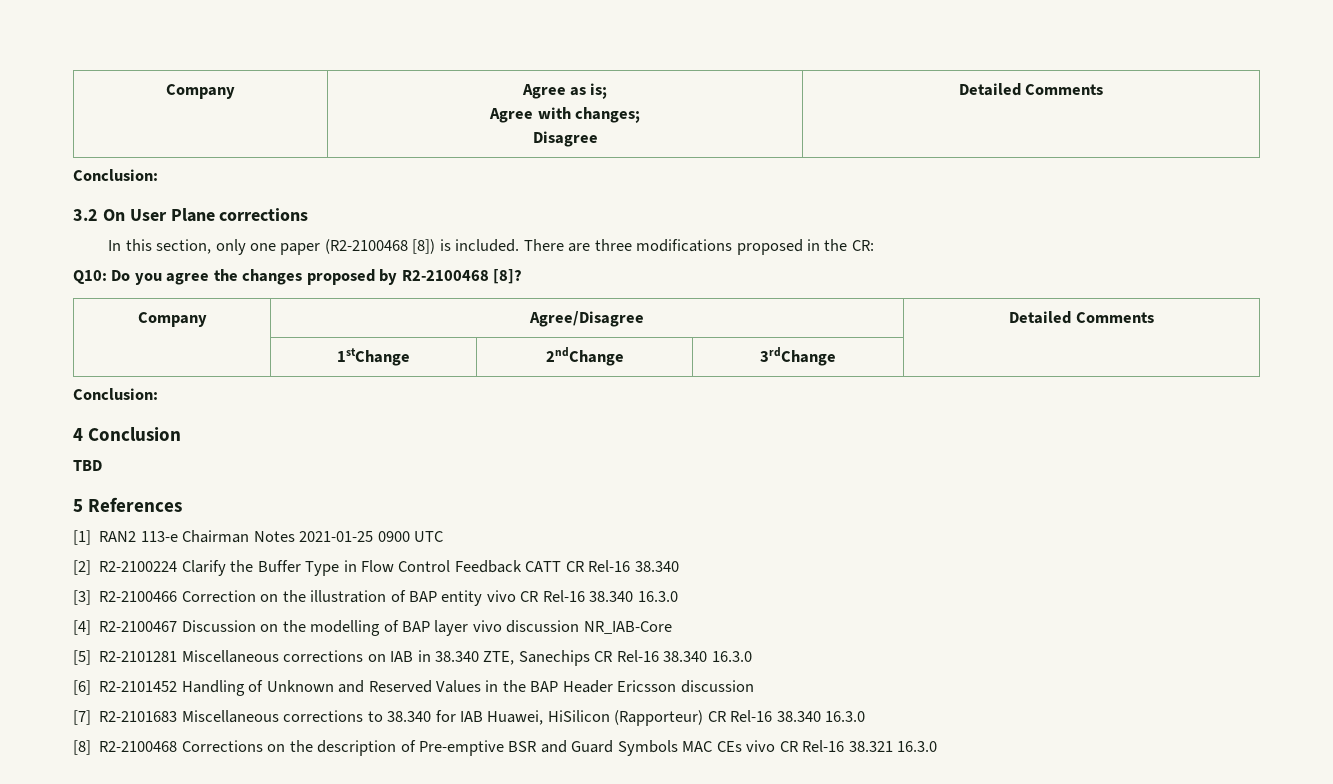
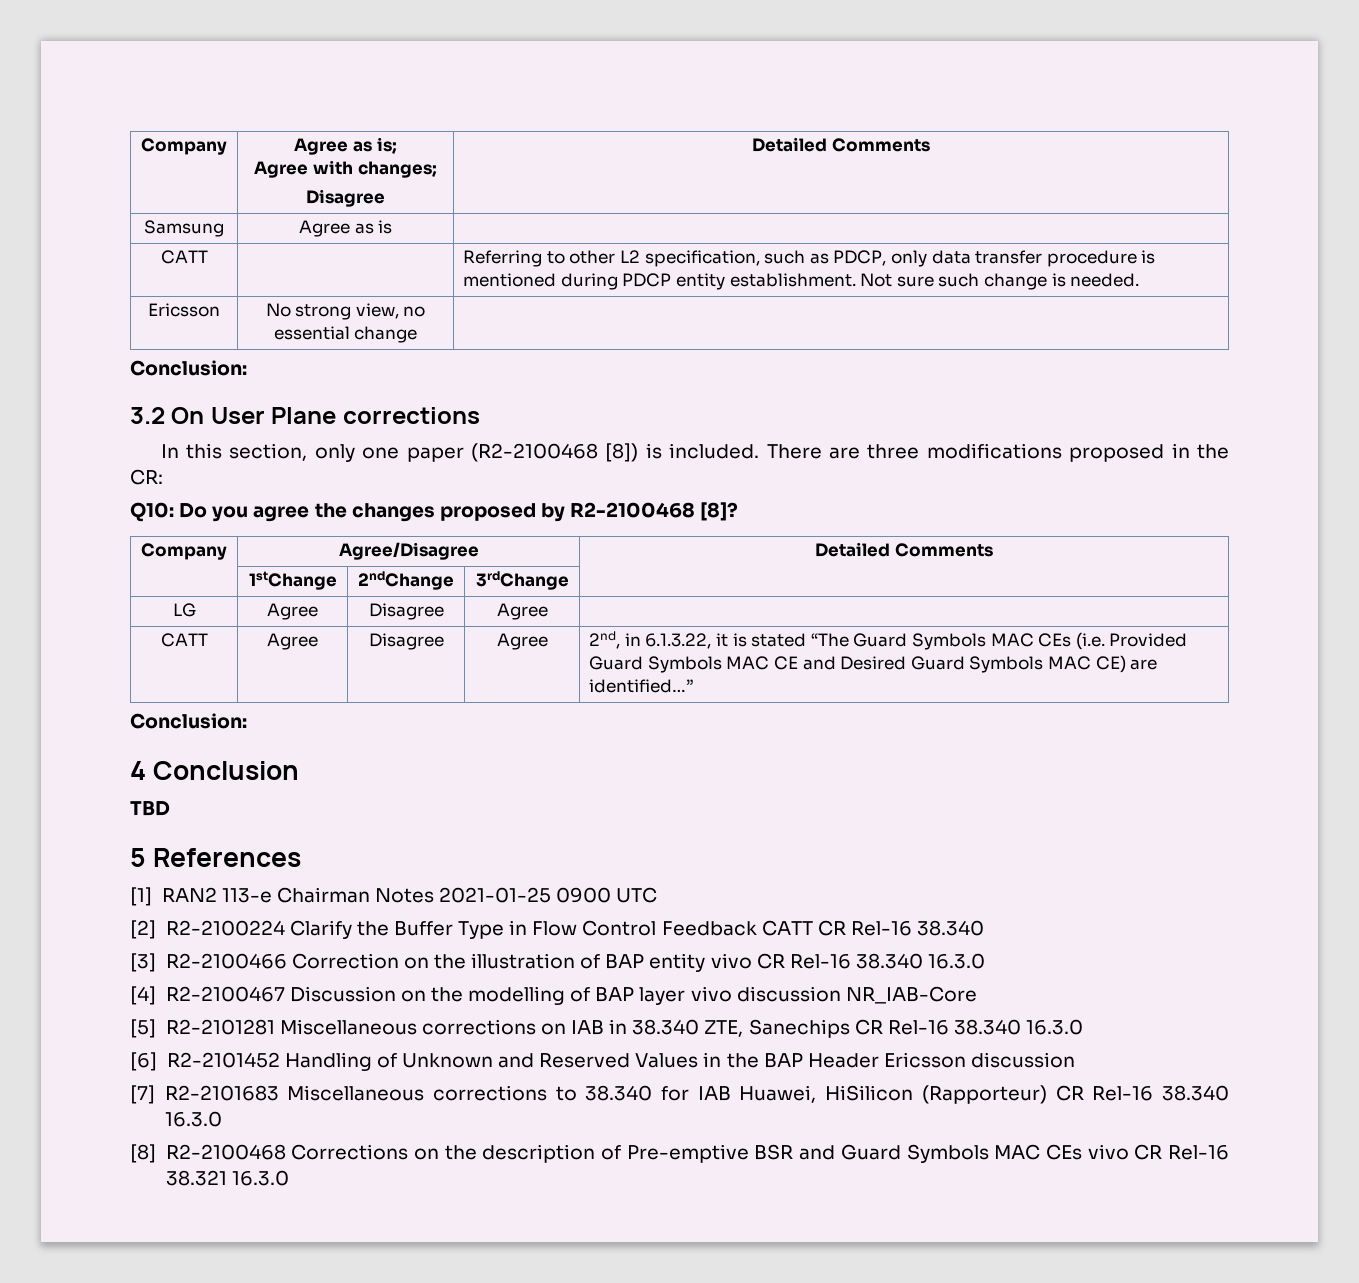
(1104, 89) none -> [144,220,224,237] [298,220,393,237] [160,250,208,264] [463,250,1156,267] [463,273,1140,290] [148,303,220,317] [265,303,426,320] [273,326,418,343] // Samsung | Agree as is | // CATT | | Referring to other L2 specification, such as PDCP, only data transfer procedure is mentioned during PDCP entity establishment. Not sure such change is needed. // Ericsson | No strong view, no essential change |
(836, 356) none -> [172,603,196,617] [267,603,318,620] [368,603,444,620] [496,603,548,620] [160,633,208,647] [267,633,318,650] [368,633,444,650] [496,633,548,650] [589,631,1188,650] [589,655,1158,673] [589,679,694,693] // LG | Agree | Disagree | Agree | // CATT | Agree | Disagree | Agree | 2nd, in 6.1.3.22, it is stated “The Guard Symbols MAC CEs (i.e. Provided Guard Symbols MAC CE and Desired Guard Symbols MAC CE) are identified…”

